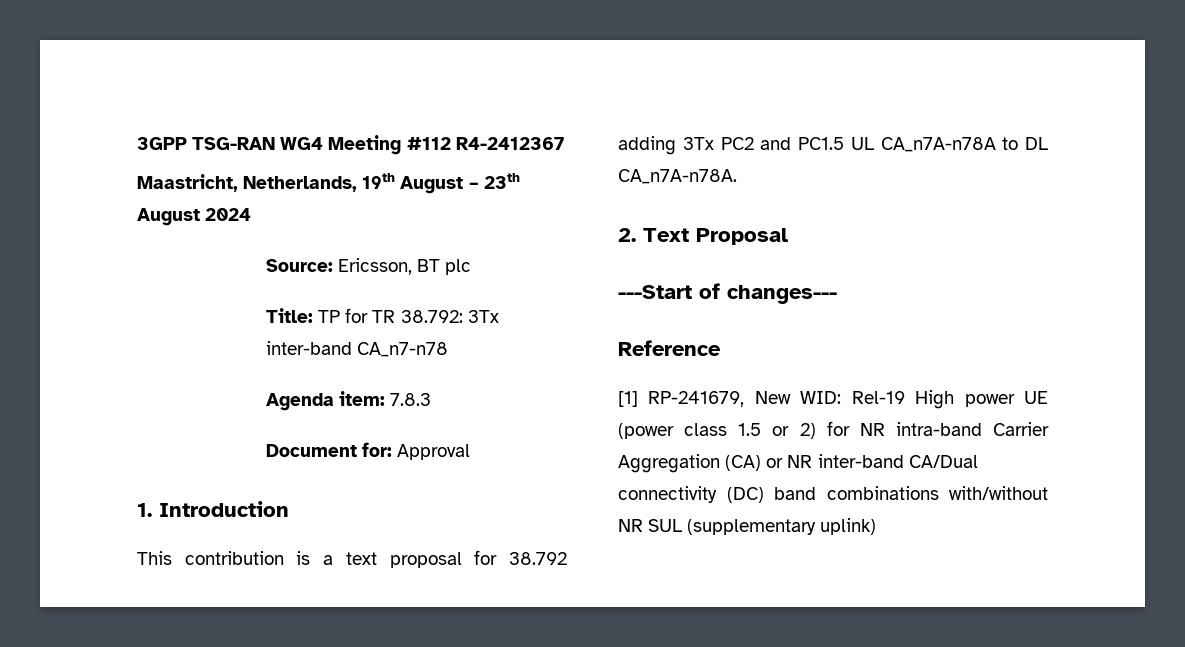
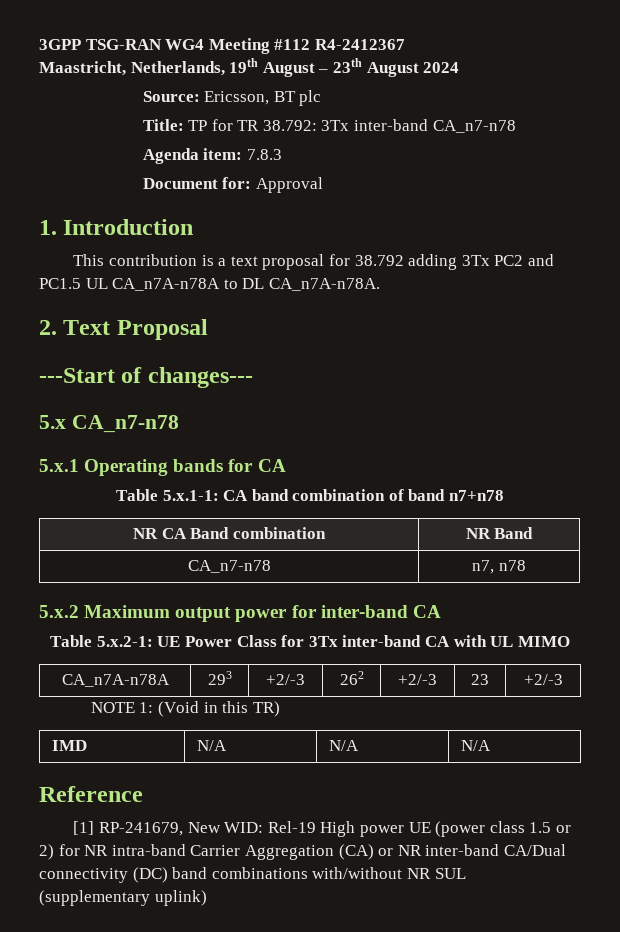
(837, 294) none -> [39,415,179,433] [39,459,286,476] [115,489,505,501] [133,527,326,539] [465,527,534,539] [187,560,271,573] [472,560,526,574] [39,605,441,622] [50,635,570,647] [61,674,170,687] [207,671,232,685] [266,674,305,685] [339,671,364,685] [398,674,437,685] [471,674,489,685] [523,674,563,685] [90,701,280,717] [51,740,87,751] [196,740,227,751] [328,740,359,751] [460,740,491,751] // 5.x CA_n7-n78 // 5.x.1 Operating bands for CA // Table 5.x.1-1: CA band combination of band n7+n78 // NR CA Band combination | NR Band // CA_n7-n78 | n7, n78 // 5.x.2 Maximum output power for inter-band CA // Table 5.x.2-1: UE Power Class for 3Tx inter-band CA with UL MIMO // CA_n7A-n78A | 293 | +2/-3 | 262 | +2/-3 | 23 | +2/-3 // NOTE 1: (Void in this TR) // IMD | N/A | N/A | N/A

